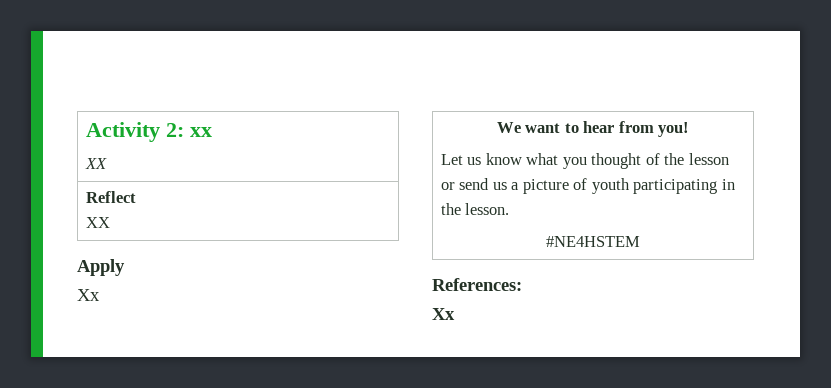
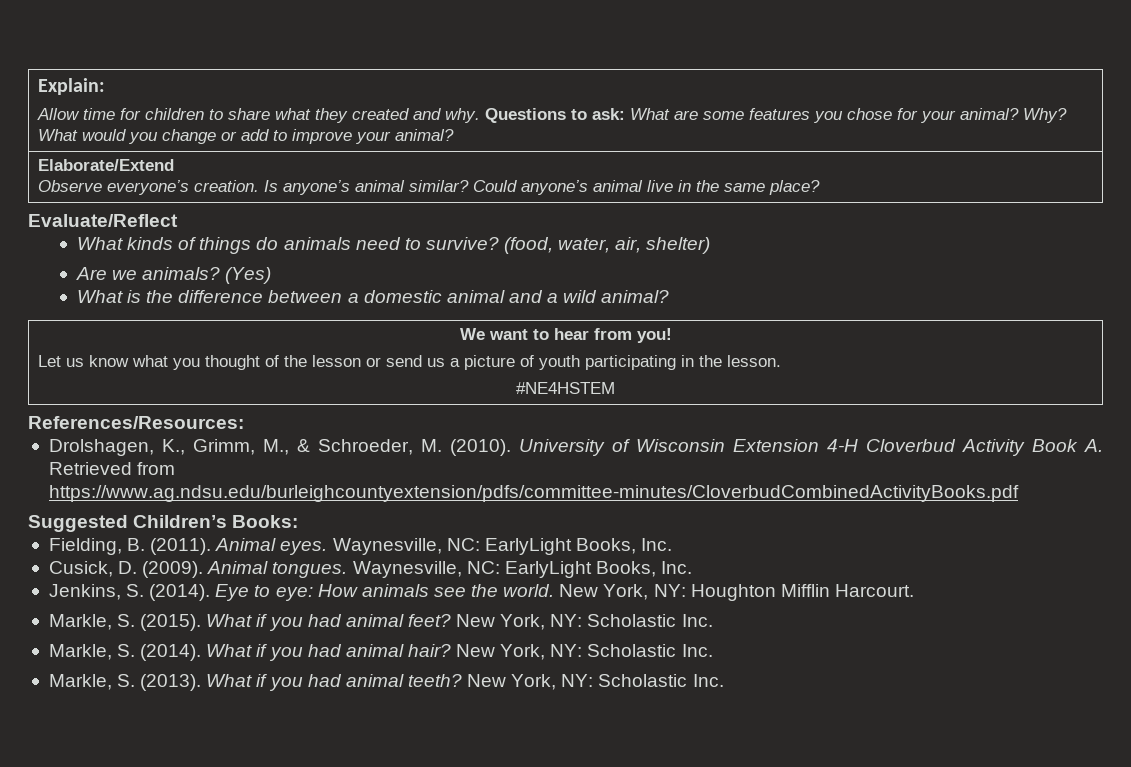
[85,122,212,142] [84,158,107,169] [85,191,136,203] [85,217,110,228] [77,259,125,276] [77,289,100,301] Activity 2: xx // XX // Reflect // XX // Apply // Xx -> [38,78,106,95] [37,108,1068,123] [38,129,455,144] [38,159,175,171] [38,180,821,195] [28,214,178,227] [76,237,711,254] [75,267,272,284] [76,290,670,303] Explain: // Allow time for children to share what they created and why. Questions to ask: What are some features you chose for your animal? Why? What would you change or add to improve your animal? // Elaborate/Extend // Observe everyone’s creation. Is anyone’s animal similar? Could anyone’s animal live in the same place? // Evaluate/Reflect // What kinds of things do animals need to survive? (food, water, air, shelter) // Are we animals? (Yes) // What is the difference between a domestic animal and a wild animal?
[432,278,522,291] [432,308,455,320] References: // Xx -> [28,416,244,429] [48,439,1103,456] [48,462,176,475] [48,485,1019,502] [28,515,299,532] [48,538,673,555] [48,561,693,578] [48,584,914,601] [48,614,713,631] [48,644,713,661] [48,674,724,691] References/Resources: // Drolshagen, K., Grimm, M., & Schroeder, M. (2010). University of Wisconsin Extension 4-H Cloverbud Activity Book A. Retrieved from https://www.ag.ndsu.edu/burleighcountyextension/pdfs/committee-minutes/CloverbudCombinedActivityBooks.pdf // Suggested Children’s Books: // Fielding, B. (2011). Animal eyes. Waynesville, NC: EarlyLight Books, Inc. // Cusick, D. (2009). Animal tongues. Waynesville, NC: EarlyLight Books, Inc. // Jenkins, S. (2014). Eye to eye: How animals see the world. New York, NY: Houghton Mifflin Harcourt. // Markle, S. (2015). What if you had animal feet? New York, NY: Scholastic Inc. // Markle, S. (2014). What if you had animal hair? New York, NY: Scholastic Inc. // Markle, S. (2013). What if you had animal teeth? New York, NY: Scholastic Inc.

